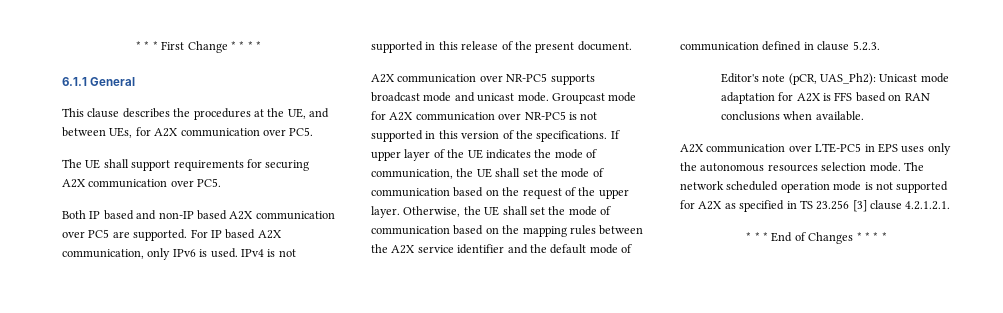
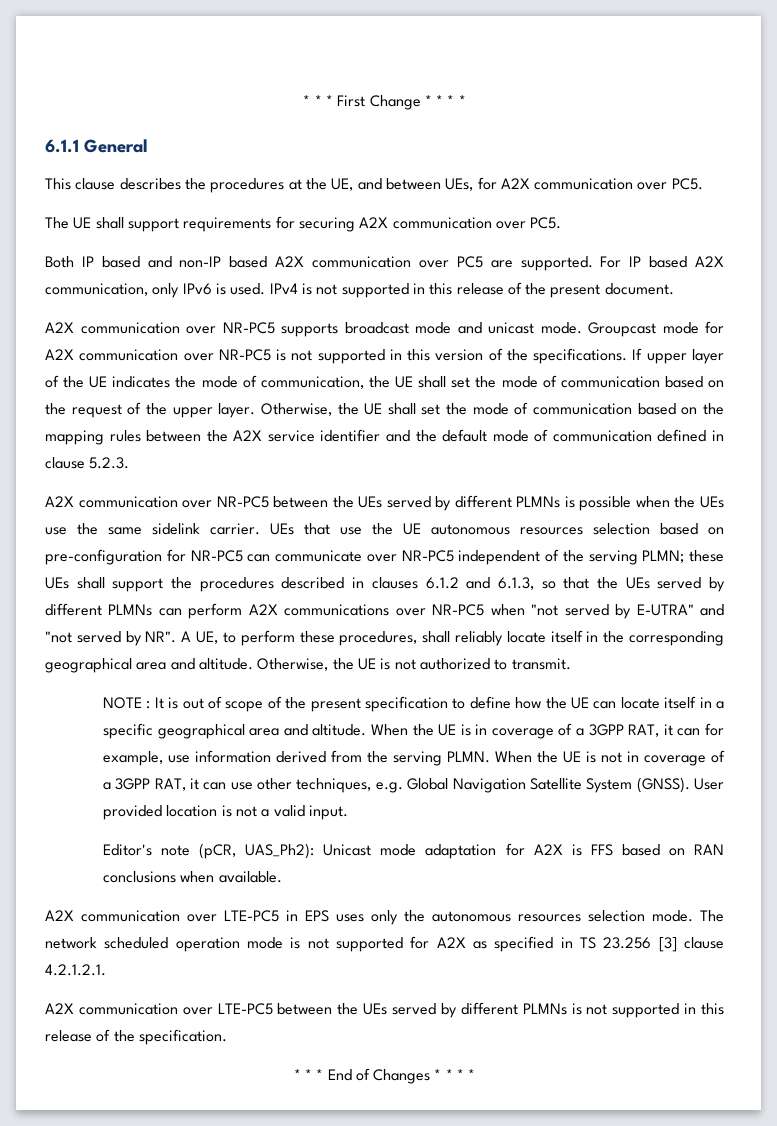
(880, 46) none -> [45,495,724,511] [45,523,724,535] [45,549,724,565] [45,577,725,592] [45,603,724,619] [45,630,724,646] [45,658,571,673] [102,696,724,712] [102,723,725,739] [102,750,725,766] [102,777,724,793] [102,805,348,820] // A2X communication over NR-PC5 between the UEs served by different PLMNs is possible when the UEs use the same sidelink carrier. UEs that use the UE autonomous resources selection based on pre-configuration for NR-PC5 can communicate over NR-PC5 independent of the serving PLMN; these UEs shall support the procedures described in clauses 6.1.2 and 6.1.3, so that the UEs served by different PLMNs can perform A2X communications over NR-PC5 when "not served by E-UTRA" and "not served by NR". A UE, to perform these procedures, shall reliably locate itself in the corresponding geographical area and altitude. Otherwise, the UE is not authorized to transmit. // NOTE : It is out of scope of the present specification to define how the UE can locate itself in a specific geographical area and altitude. When the UE is in coverage of a 3GPP RAT, it can for example, use information derived from the serving PLMN. When the UE is not in coverage of a 3GPP RAT, it can use other techniques, e.g. Global Navigation Satellite System (GNSS). User provided location is not a valid input.
(951, 205) none -> [45,1002,725,1018] [45,1029,227,1045] // A2X communication over LTE-PC5 between the UEs served by different PLMNs is not supported in this release of the specification.

